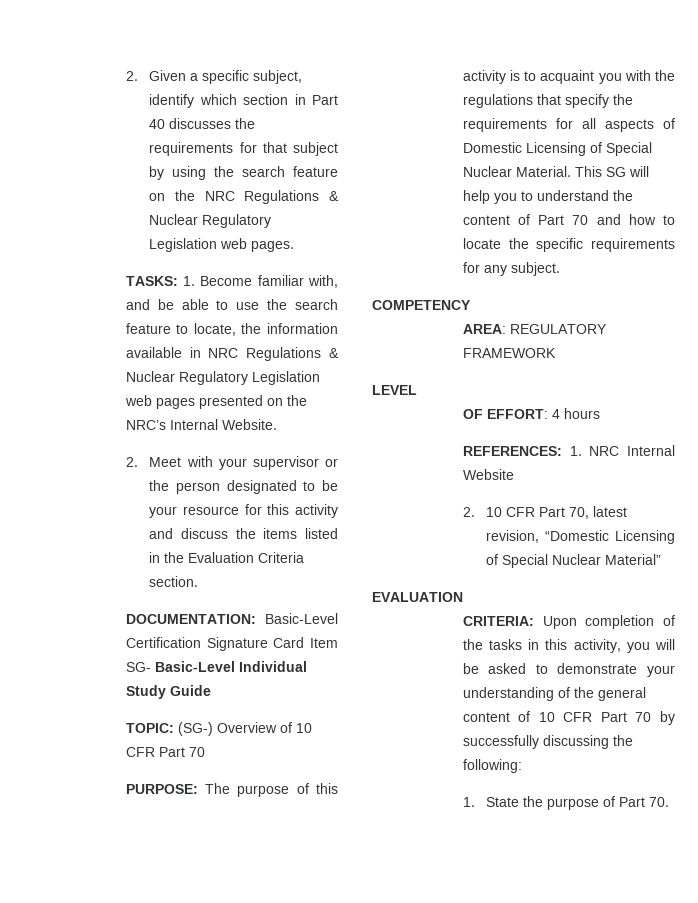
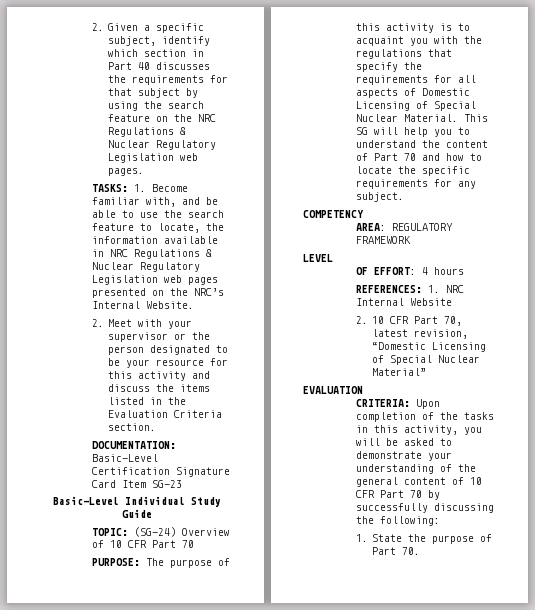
[125,662,151,672] SG- -> [151,480,182,488] SG-23 //
[177,722,213,736] (SG-) -> [133,527,176,537] (SG-24)

